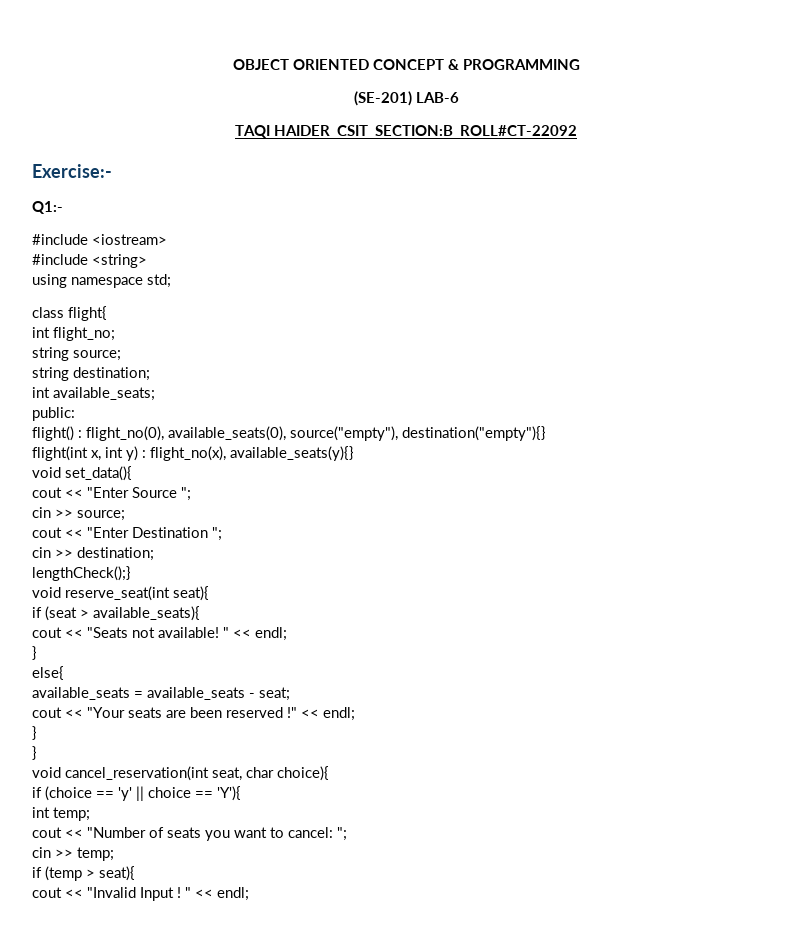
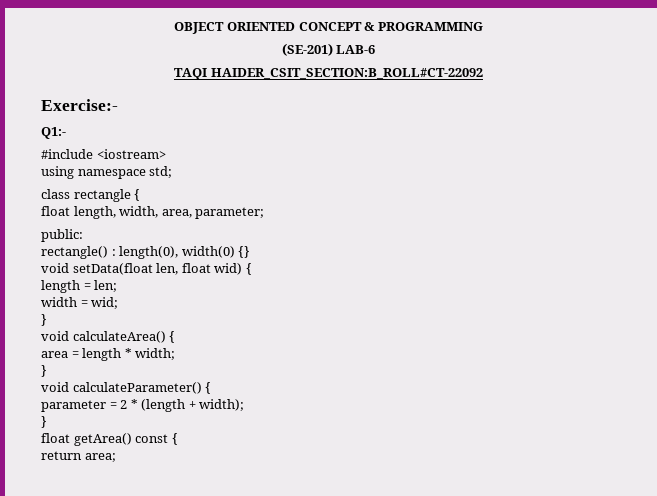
[32,254,147,268] // #include <string> -> (166, 154) none
[68,306,107,321] [32,327,115,341] [32,347,121,361] [32,367,150,381] [32,387,155,401] [32,407,75,421] [32,426,546,441] [32,446,354,461] [32,466,132,481] [32,487,191,501] [32,507,125,521] [32,527,222,541] [32,547,154,561] [32,566,131,581] [32,586,209,601] [32,606,200,621] [32,627,287,641] [32,646,37,660] [32,666,64,680] [32,687,290,701] [32,707,355,721] [32,726,37,740] [32,746,37,760] [32,766,329,781] [32,786,241,801] [32,807,90,821] [32,827,347,841] [32,847,114,861] [32,866,135,881] [32,887,249,901] flight{ // int flight_no; // string source; // string destination; // int available_seats; // public: // flight() : flight_no(0), available_seats(0), source("empty"), destination("empty"){} // flight(int x, int y) : flight_no(x), available_seats(y){} // void set_data(){ // cout << "Enter Source "; // cin >> source; // cout << "Enter Destination "; // cin >> destination; // lengthCheck();} // void reserve_seat(int seat){ // if (seat > available_seats){ // cout << "Seats not available! " << endl; // } // else{ // available_seats = available_seats - seat; // cout << "Your seats are been reserved !" << endl; // } // } // void cancel_reservation(int seat, char choice){ // if (choice == 'y' || choice == 'Y'){ // int temp; // cout << "Number of seats you want to cancel: "; // cin >> temp; // if (temp > seat){ // cout << "Invalid Input ! " << endl; -> [73,189,141,202] [41,206,265,219] [41,229,83,242] [41,246,251,259] [41,263,252,275] [41,280,118,293] [41,297,119,309] [41,314,47,326] [41,331,176,343] [41,348,176,361] [41,365,47,377] [41,382,212,394] [41,399,245,412] [41,416,47,428] [41,433,178,446] [41,451,116,462] rectangle { // float length, width, area, parameter; // public: // rectangle() : length(0), width(0) {} // void setData(float len, float wid) { // length = len; // width = wid; // } // void calculateArea() { // area = length * width; // } // void calculateParameter() { // parameter = 2 * (length + width); // } // float getArea() const { // return area;

